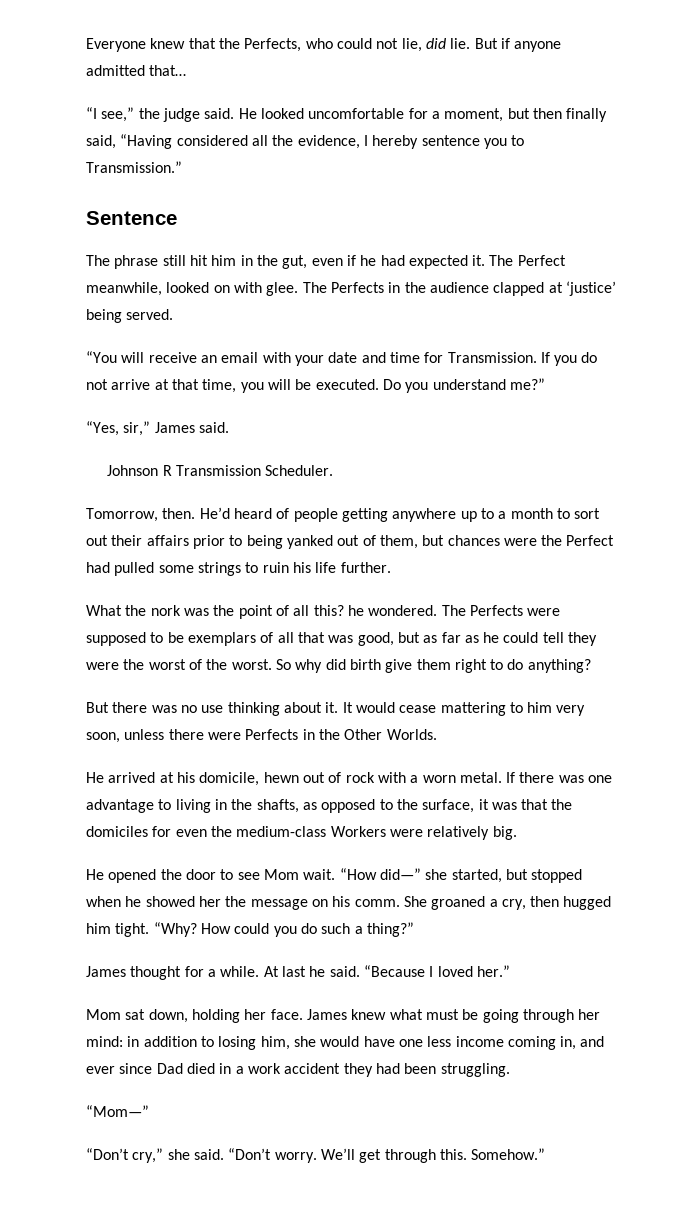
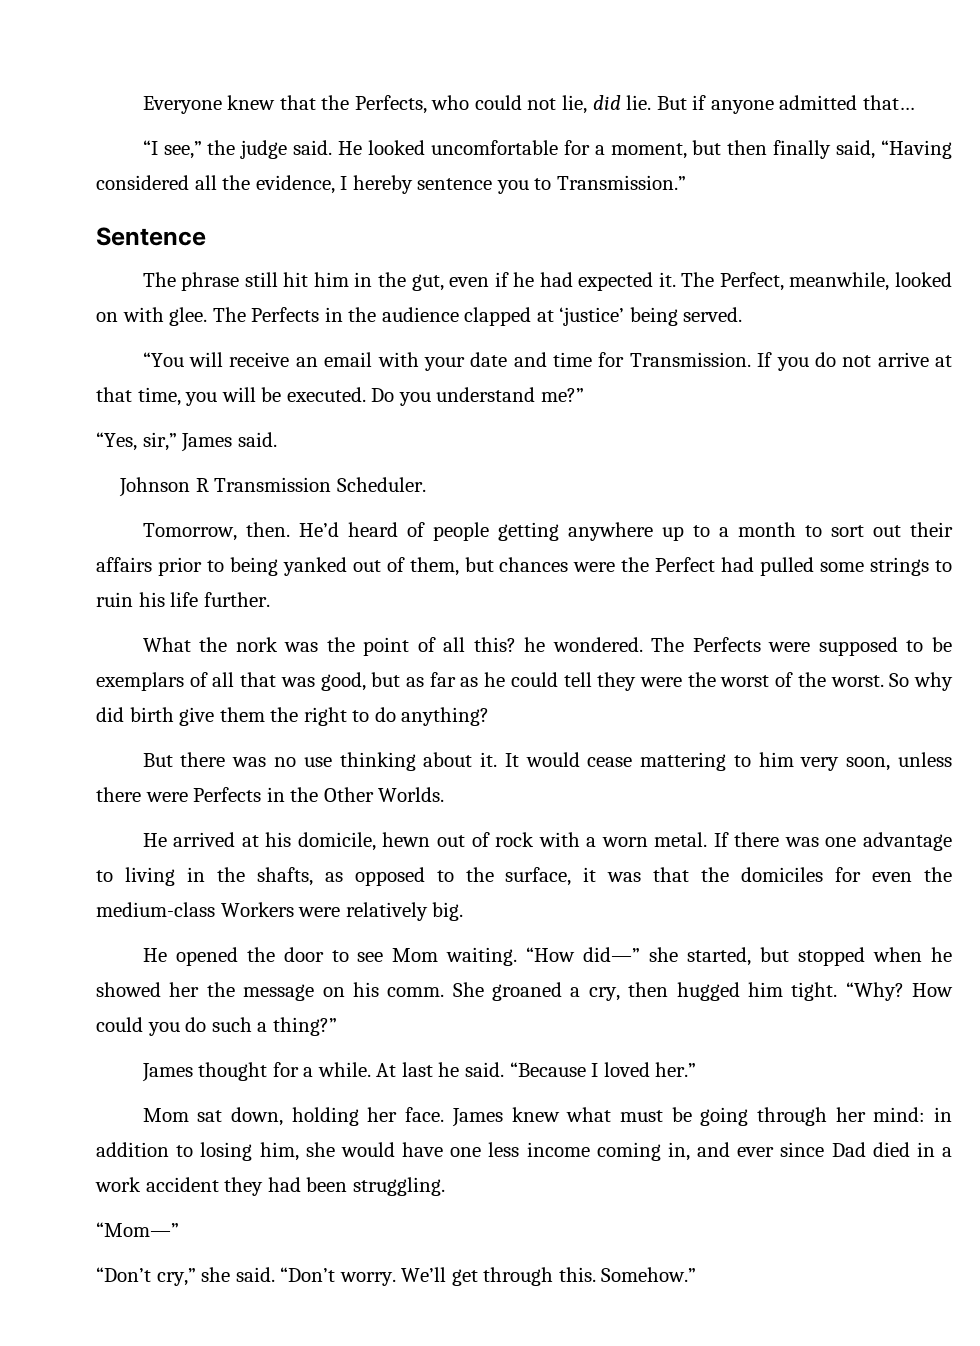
[517,255,566,266] Perfect -> [719,272,784,291] Perfect,
(451, 664) none -> [270,707,299,722] the
[303,869,336,880] wait. -> [446,947,518,966] waiting.

